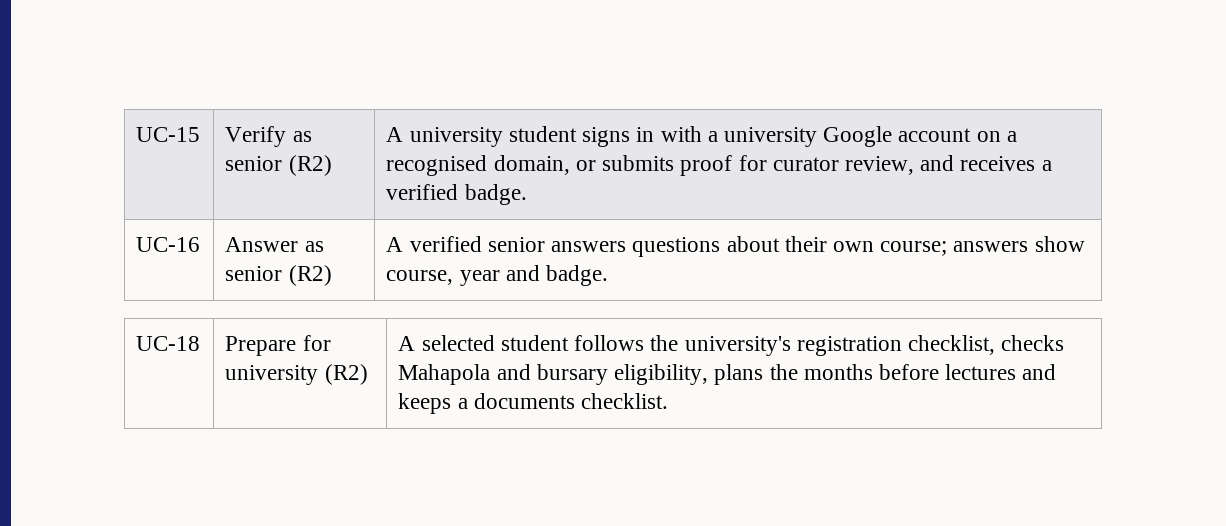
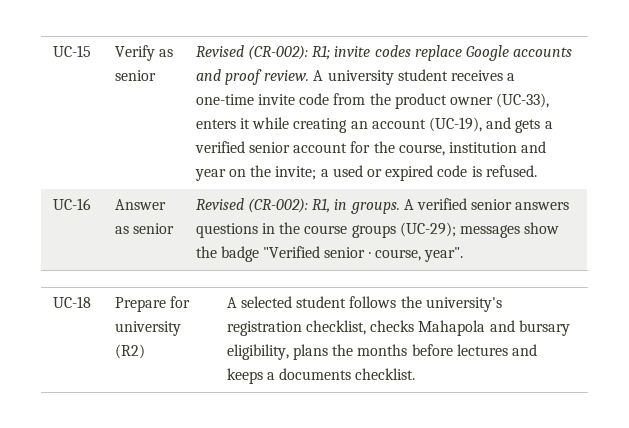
[288,155,332,176] [386,126,1017,147] [386,155,1052,176] [386,184,527,205] (R2) | A university student signs in with a university Google account on a recognised domain, or submits proof for curator review, and receives a verified badge. -> [195,45,573,61] [195,69,516,85] [195,93,550,109] [195,117,553,133] [194,141,547,156] [194,165,537,181] | Revised (CR-002): R1; invite codes replace Google accounts and proof review. A university student receives a one-time invite code from the product owner (UC-33), enters it while creating an account (UC-19), and gets a verified senior account for the course, institution and year on the invite; a used or expired code is refused.
[288,265,332,286] (R2) | -> [195,198,400,214] | Revised (CR-002): R1, in groups.
[726,236,1085,256] [386,265,609,286] about their own course; answers show course, year and badge. -> [262,222,560,238] [195,246,463,262] in the course groups (UC-29); messages show the badge "Verified senior · course, year".

